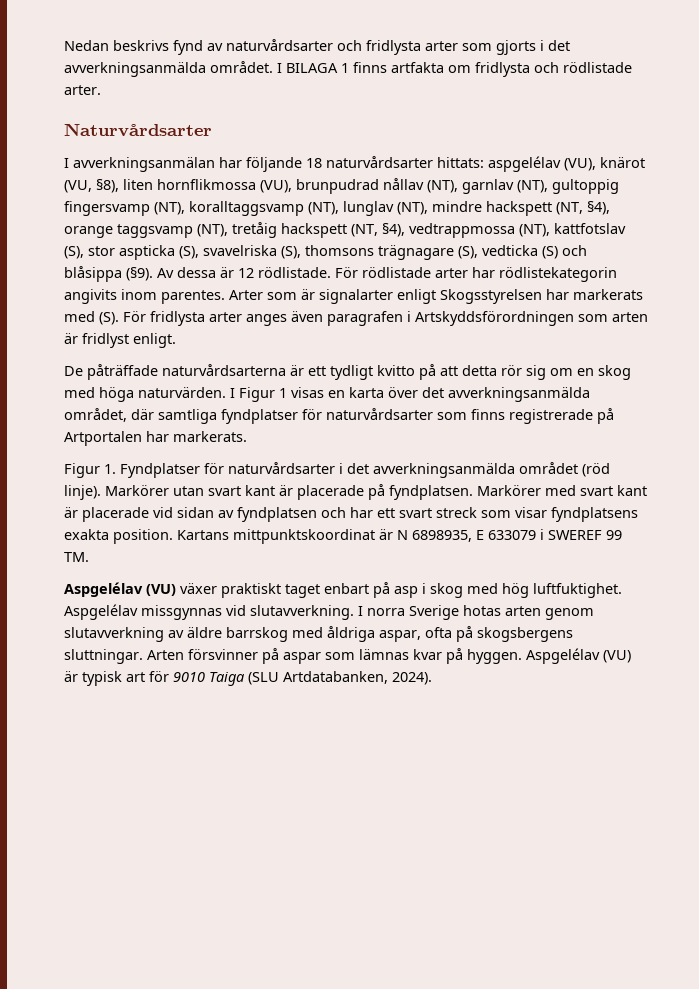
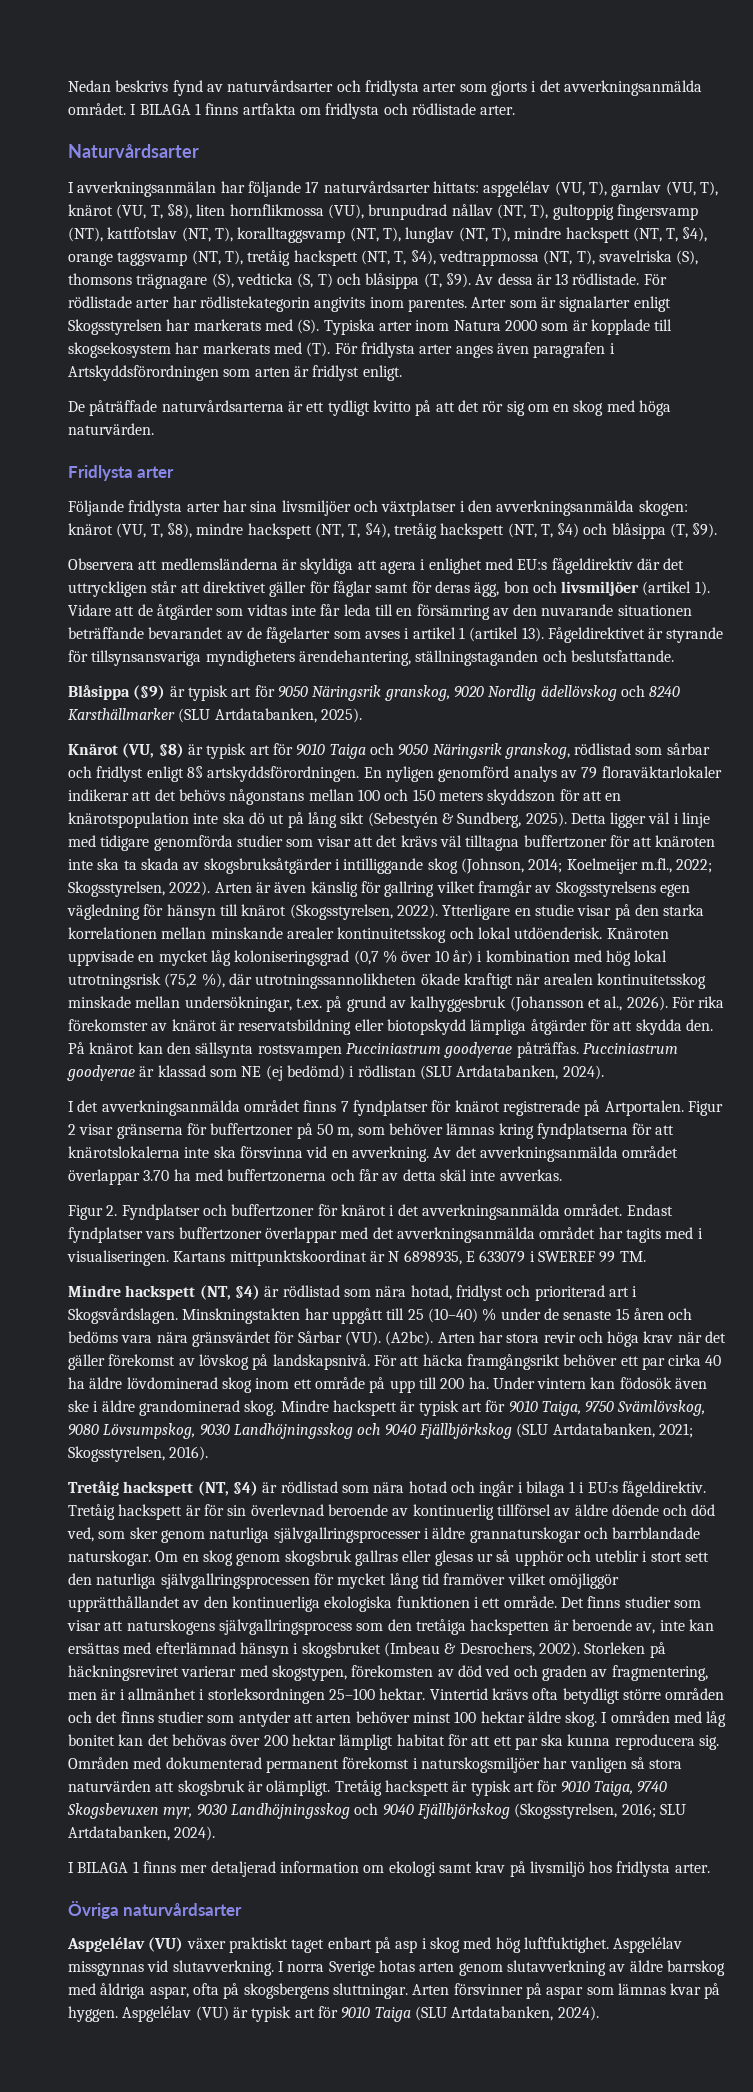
[306,158,322,168] 18 -> [305,181,320,193] 17
[564,157,645,171] [64,180,92,193] (VU), knärot (VU, -> [554,181,718,197] [68,204,163,219] (VU, T), garnlav (VU, T), knärot (VU, T,
[427,179,619,194] [64,201,583,216] (NT), garnlav (NT), gultoppig fingersvamp (NT), koralltaggsvamp (NT), lunglav (NT), mindre hackspett (NT, -> [496,204,698,220] [68,227,679,243] (NT, T), gultoppig fingersvamp (NT), kattfotslav (NT, T), koralltaggsvamp (NT, T), lunglav (NT, T), mindre hackspett (NT, T,
[197,222,378,238] (NT), tretåig hackspett (NT, -> [191,250,407,266] (NT, T), tretåig hackspett (NT, T,
[519,223,626,237] [64,245,199,260] (NT), kattfotslav (S), stor aspticka (S), -> [543,250,595,265] (NT, T),
[542,245,587,259] [64,266,153,282] (S) och blåsippa (§9). -> [297,273,471,289] (S, T) och blåsippa (T, §9).
[238,268,254,278] 12 -> [555,273,569,285] 13
(119, 318) none -> [323,319,673,335] [68,342,331,358] Typiska arter inom Natura 2000 som är kopplade till skogsekosystem har markerats med (T).
[462,365,497,376] detta -> [457,400,479,412] det
[230,387,590,402] [64,408,614,424] [64,431,247,446] [64,462,610,478] [64,484,647,500] [64,507,638,522] [64,529,173,544] I Figur 1 visas en karta över det avverkningsanmälda området, där samtliga fyndplatser för naturvårdsarter som finns registrerade på Artportalen har markerats. // Figur 1. Fyndplatser för naturvårdsarter i det avverkningsanmälda området (röd linje). Markörer utan svart kant är placerade på fyndplatsen. Markörer med svart kant är placerade vid sidan av fyndplatsen och har ett svart streck som visar fyndplatsens exakta position. -> [68,465,175,481] [68,500,688,516] [68,523,718,539] [68,558,685,574] [68,581,710,597] [68,604,692,620] [68,627,724,643] [68,650,674,666] [68,685,681,701] [68,708,362,723] [68,743,710,759] [68,766,722,782] [68,789,622,805] [68,812,711,828] [68,835,716,851] [68,858,713,874] [68,881,690,897] [67,904,705,920] [68,927,669,943] [68,950,668,966] [68,973,706,989] [68,996,725,1012] [68,1019,713,1035] [68,1042,678,1058] [67,1065,604,1081] [68,1100,723,1116] [68,1123,675,1139] [68,1146,679,1162] [68,1169,562,1185] [68,1204,673,1220] [68,1227,703,1243] [67,1250,169,1266] // Fridlysta arter // Följande fridlysta arter har sina livsmiljöer och växtplatser i den avverkningsanmälda skogen: knärot (VU, T, §8), mindre hackspett (NT, T, §4), tretåig hackspett (NT, T, §4) och blåsippa (T, §9). // Observera att medlemsländerna är skyldiga att agera i enlighet med EU:s fågeldirektiv där det uttryckligen står att direktivet gäller för fåglar samt för deras ägg, bon och livsmiljöer (artikel 1). Vidare att de åtgärder som vidtas inte får leda till en försämring av den nuvarande situationen beträffande bevarandet av de fågelarter som avses i artikel 1 (artikel 13). Fågeldirektivet är styrande för tillsynsansvariga myndigheters ärendehantering, ställningstaganden och beslutsfattande. // Blåsippa (§9) är typisk art för 9050 Näringsrik granskog, 9020 Nordlig ädellövskog och 8240 Karsthällmarker (SLU Artdatabanken, 2025). // Knärot (VU, §8) är typisk art för 9010 Taiga och 9050 Näringsrik granskog, rödlistad som sårbar och fridlyst enligt 8§ artskyddsförordningen. En nyligen genomförd analys av 79 floraväktarlokaler indikerar att det behövs någonstans mellan 100 och 150 meters skyddszon för att en knärotspopulation inte ska dö ut på lång sikt (Sebestyén & Sundberg, 2025). Detta ligger väl i linje med tidigare genomförda studier som visar att det krävs väl tilltagna buffertzoner för att knäroten inte ska ta skada av skogsbruksåtgärder i intilliggande skog (Johnson, 2014; Koelmeijer m.fl., 2022; Skogsstyrelsen, 2022). Arten är även känslig för gallring vilket framgår av Skogsstyrelsens egen vägledning för hänsyn till knärot (Skogsstyrelsen, 2022). Ytterligare en studie visar på den starka korrelationen mellan minskande arealer kontinuitetsskog och lokal utdöenderisk. Knäroten uppvisade en mycket låg koloniseringsgrad (0,7 % över 10 år) i kombination med hög lokal utrotningsrisk (75,2 %), där utrotningssannolikheten ökade kraftigt när arealen kontinuitetsskog minskade mellan undersökningar, t.ex. på grund av kalhyggesbruk (Johansson et al., 2026). För rika förekomster av knärot är reservatsbildning eller biotopskydd lämpliga åtgärder för att skydda den. På knärot kan den sällsynta rostsvampen Pucciniastrum goodyerae påträffas. Pucciniastrum goodyerae är klassad som NE (ej bedömd) i rödlistan (SLU Artdatabanken, 2024). // I det avverkningsanmälda området finns 7 fyndplatser för knärot registrerade på Artportalen. Figur 2 visar gränserna för buffertzoner på 50 m, som behöver lämnas kring fyndplatserna för att knärotslokalerna inte ska försvinna vid en avverkning. Av det avverkningsanmälda området överlappar 3.70 ha med buffertzonerna och får av detta skäl inte avverkas. // Figur 2. Fyndplatser och buffertzoner för knärot i det avverkningsanmälda området. Endast fyndplatser vars buffertzoner överlappar med det avverkningsanmälda området har tagits med i visualiseringen.
(89, 557) none -> [68,1285,638,1301] [68,1308,693,1324] [68,1331,727,1347] [68,1354,722,1370] [68,1377,708,1393] [68,1400,706,1416] [68,1423,693,1439] [68,1446,209,1462] [68,1481,707,1497] [68,1504,716,1520] [67,1527,701,1543] [68,1550,710,1566] [68,1573,619,1589] [68,1596,701,1612] [67,1619,714,1635] [68,1642,666,1658] [68,1665,708,1681] [68,1688,725,1704] [68,1711,727,1727] [68,1734,720,1750] [68,1757,683,1773] [68,1780,668,1796] [67,1803,686,1819] [68,1826,216,1841] [68,1861,710,1877] [68,1901,243,1919] // Mindre hackspett (NT, §4) är rödlistad som nära hotad, fridlyst och prioriterad art i Skogsvårdslagen. Minskningstakten har uppgått till 25 (10–40) % under de senaste 15 åren och bedöms vara nära gränsvärdet för Sårbar (VU). (A2bc). Arten har stora revir och höga krav när det gäller förekomst av lövskog på landskapsnivå. För att häcka framgångsrikt behöver ett par cirka 40 ha äldre lövdominerad skog inom ett område på upp till 200 ha. Under vintern kan födosök även ske i äldre grandominerad skog. Mindre hackspett är typisk art för 9010 Taiga, 9750 Svämlövskog, 9080 Lövsumpskog, 9030 Landhöjningsskog och 9040 Fjällbjörkskog (SLU Artdatabanken, 2021; Skogsstyrelsen, 2016). // Tretåig hackspett (NT, §4) är rödlistad som nära hotad och ingår i bilaga 1 i EU:s fågeldirektiv. Tretåig hackspett är för sin överlevnad beroende av kontinuerlig tillförsel av äldre döende och död ved, som sker genom naturliga självgallringsprocesser i äldre grannaturskogar och barrblandade naturskogar. Om en skog genom skogsbruk gallras eller glesas ur så upphör och uteblir i stort sett den naturliga självgallringsprocessen för mycket lång tid framöver vilket omöjliggör upprätthållandet av den kontinuerliga ekologiska funktionen i ett område. Det finns studier som visar att naturskogens självgallringsprocess som den tretåiga hackspetten är beroende av, inte kan ersättas med efterlämnad hänsyn i skogsbruket (Imbeau & Desrochers, 2002). Storleken på häckningsreviret varierar med skogstypen, förekomsten av död ved och graden av fragmentering, men är i allmänhet i storleksordningen 25–100 hektar. Vintertid krävs ofta betydligt större områden och det finns studier som antyder att arten behöver minst 100 hektar äldre skog. I områden med låg bonitet kan det behövas över 200 hektar lämpligt habitat för att ett par ska kunna reproducera sig. Områden med dokumenterad permanent förekomst i naturskogsmiljöer har vanligen så stora naturvärden att skogsbruk är olämpligt. Tretåig hackspett är typisk art för 9010 Taiga, 9740 Skogsbevuxen myr, 9030 Landhöjningsskog och 9040 Fjällbjörkskog (Skogsstyrelsen, 2016; SLU Artdatabanken, 2024). // I BILAGA 1 finns mer detaljerad information om ekologi samt krav på livsmiljö hos fridlysta arter. // Övriga naturvårdsarter

